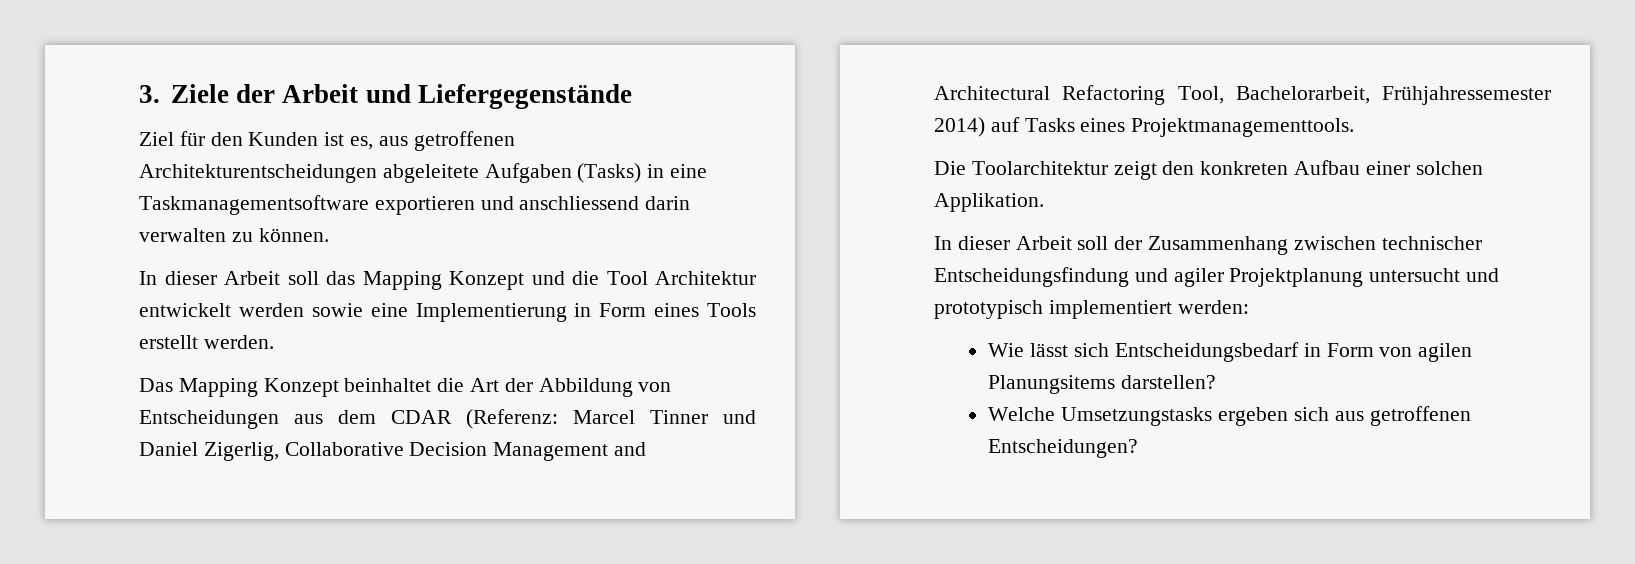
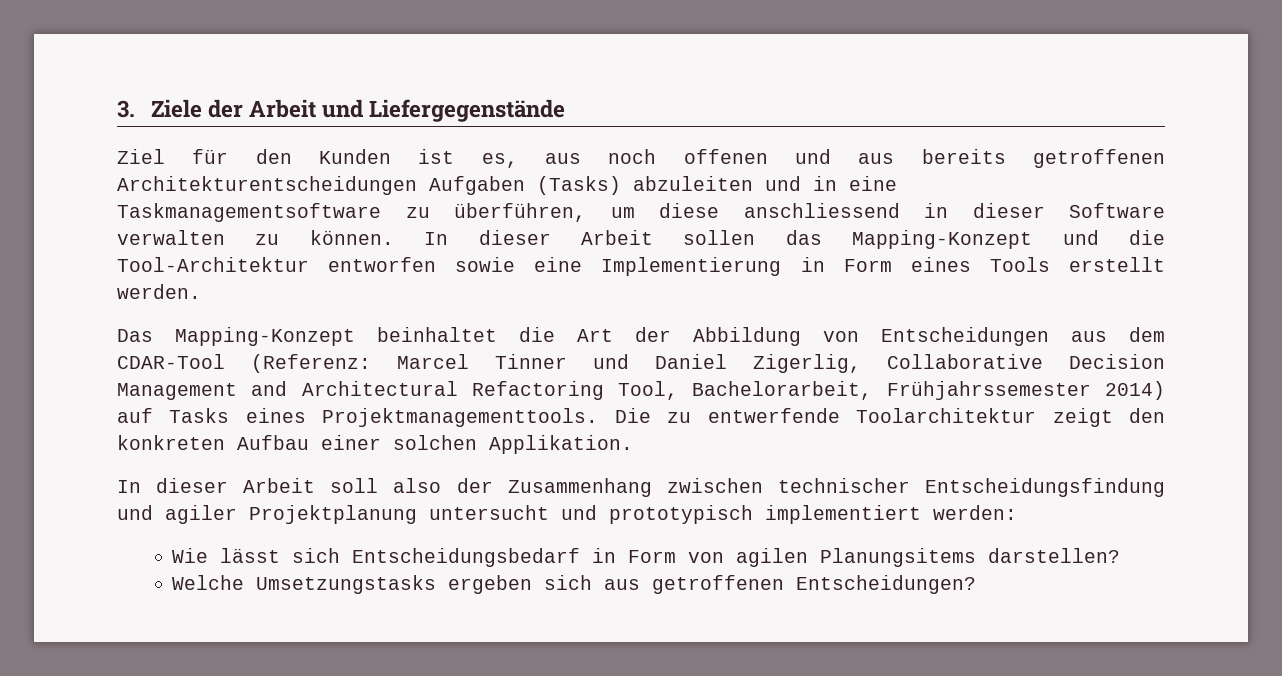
(408, 141) none -> [608,149,1006,164] noch offenen und aus bereits
[382,164,479,183] abgeleitete -> (417, 185) none
(642, 173) none -> [633,176,801,191] abzuleiten und
[374,196,691,215] exportieren und anschliessend darin -> [405,203,1165,222] zu überführen, um diese anschliessend in dieser Software
[139,271,756,290] [139,303,304,317] // In dieser Arbeit soll das Mapping Konzept und die Tool Architektur entwickelt werden -> [424,230,1165,249] [117,257,437,272] In dieser Arbeit sollen das Mapping-Konzept und die Tool-Architektur entworfen
[178,378,339,397] Mapping Konzept -> [175,327,355,346] Mapping-Konzept
[391,410,452,424] CDAR -> [117,354,225,369] CDAR-Tool
[1382,86,1551,105] Frühjahressemester -> [886,381,1091,400] Frühjahrssemester
[934,161,966,175] // Die -> [614,408,840,423] Die zu entwerfende
(1109, 243) none -> [393,478,442,493] also

